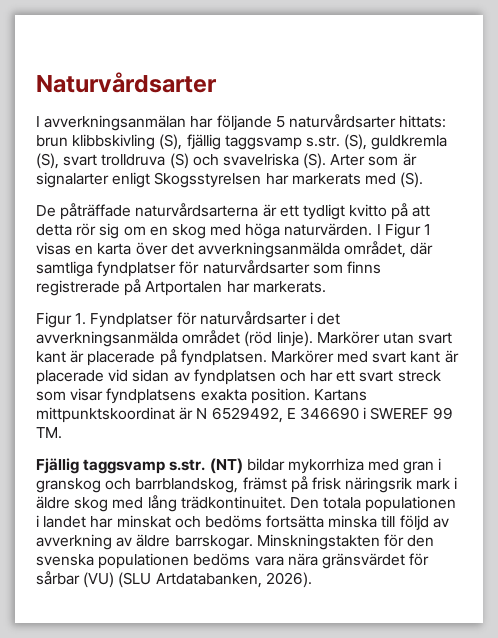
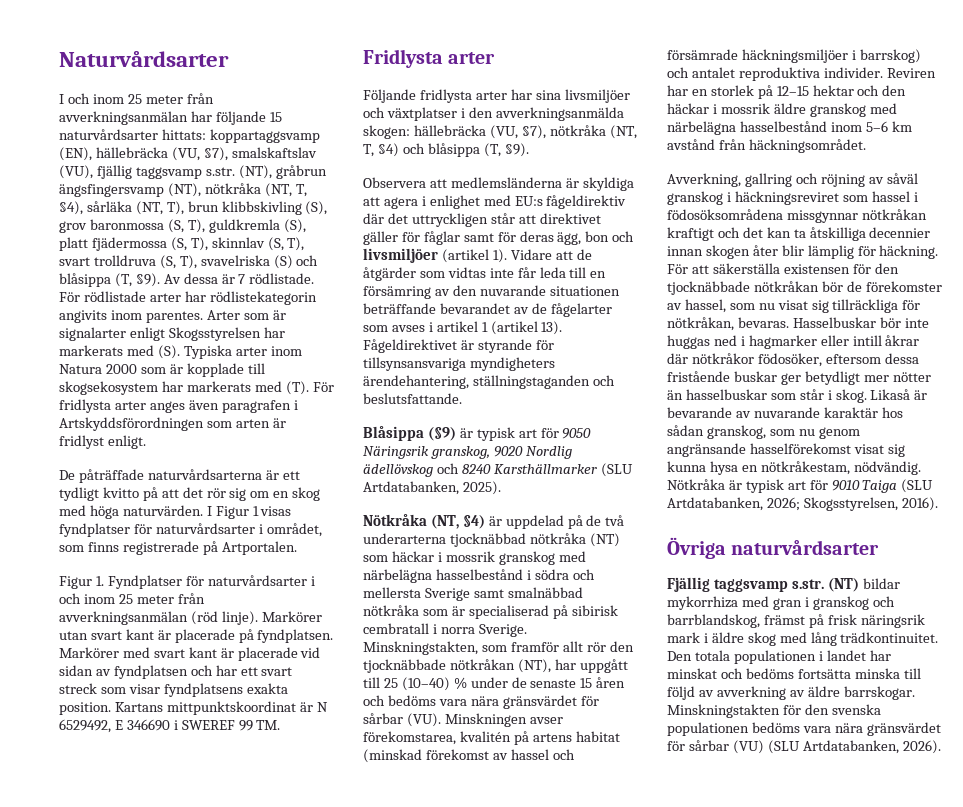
(40, 121) none -> [67,93,214,104] och inom 25 meter från
[275,116,285,128] 5 -> [269,112,282,122] 15
[36,134,448,150] [36,153,327,169] brun klibbskivling (S), fjällig taggsvamp s.str. (S), guldkremla (S), svart trolldruva (S) och svavelriska (S). -> [209,129,320,143] [59,147,317,161] [59,165,327,179] [59,183,307,197] [59,201,328,215] [59,219,306,233] [59,237,305,251] [59,255,319,269] [59,273,315,287] [59,291,317,305] [59,310,203,323] koppartaggsvamp (EN), hällebräcka (VU, §7), smalskaftslav (VU), fjällig taggsvamp s.str. (NT), gråbrun ängsfingersvamp (NT), nötkråka (NT, T, §4), sårläka (NT, T), brun klibbskivling (S), grov baronmossa (S, T), guldkremla (S), platt fjädermossa (S, T), skinnlav (S, T), svart trolldruva (S, T), svavelriska (S) och blåsippa (T, §9). Av dessa är 7 rödlistade. För rödlistade arter har rödlistekategorin angivits inom parentes.
(424, 180) none -> [183,345,302,359] [59,363,265,377] [59,381,334,395] [59,399,298,413] [59,417,286,431] [59,435,146,449] Typiska arter inom Natura 2000 som är kopplade till skogsekosystem har markerats med (T). För fridlysta arter anges även paragrafen i Artskyddsförordningen som arten är fridlyst enligt.
[36,224,72,236] detta -> [182,487,203,498] det
[75,241,434,258] [36,261,93,277] en karta över det avverkningsanmälda området, där samtliga -> (292, 511) none
(310, 267) none -> [258,523,322,537] i området,
[145,281,326,296] Artportalen har markerats. -> [221,541,297,555] Artportalen.
[317,313,341,325] [36,330,241,347] det avverkningsanmälda området -> [59,593,205,604] [59,611,188,625] och inom 25 meter från avverkningsanmälan
(62, 433) none -> [363,49,496,68] [363,89,630,103] [363,107,624,121] [363,125,637,139] [363,143,529,157] [363,177,634,191] [363,195,627,209] [363,213,601,227] [363,231,635,245] [363,248,592,263] [363,267,607,281] [363,285,620,299] [363,303,612,317] [363,321,563,335] [363,339,554,353] [363,357,555,371] [363,375,615,389] [363,393,462,404] [363,426,592,441] [363,446,572,459] [363,463,633,477] [363,481,501,495] [363,514,625,529] [363,533,620,547] [363,551,586,565] [363,569,595,583] [363,587,583,601] [363,605,618,619] [363,623,527,637] [363,641,634,655] [363,659,628,673] [363,677,626,691] [363,695,599,709] [363,713,563,727] [363,731,620,745] [363,749,575,763] [667,49,921,63] [667,67,936,81] [667,85,907,99] [667,103,897,117] [667,121,912,135] [667,139,866,153] [667,173,918,187] [667,191,918,205] [667,209,927,223] [667,227,931,241] [667,245,939,259] [667,263,899,274] [667,281,942,295] [667,299,921,313] [667,317,929,331] [667,335,920,349] [667,353,919,367] [667,371,931,385] [667,389,928,403] [667,407,903,418] [667,425,860,439] [667,443,905,457] [667,461,921,475] [667,479,934,493] [667,497,938,511] [667,537,880,559] // Fridlysta arter // Följande fridlysta arter har sina livsmiljöer och växtplatser i den avverkningsanmälda skogen: hällebräcka (VU, §7), nötkråka (NT, T, §4) och blåsippa (T, §9). // Observera att medlemsländerna är skyldiga att agera i enlighet med EU:s fågeldirektiv där det uttryckligen står att direktivet gäller för fåglar samt för deras ägg, bon och livsmiljöer (artikel 1). Vidare att de åtgärder som vidtas inte får leda till en försämring av den nuvarande situationen beträffande bevarandet av de fågelarter som avses i artikel 1 (artikel 13). Fågeldirektivet är styrande för tillsynsansvariga myndigheters ärendehantering, ställningstaganden och beslutsfattande. // Blåsippa (§9) är typisk art för 9050 Näringsrik granskog, 9020 Nordlig ädellövskog och 8240 Karsthällmarker (SLU Artdatabanken, 2025). // Nötkråka (NT, §4) är uppdelad på de två underarterna tjocknäbbad nötkråka (NT) som häckar i mossrik granskog med närbelägna hasselbestånd i södra och mellersta Sverige samt smalnäbbad nötkråka som är specialiserad på sibirisk cembratall i norra Sverige. Minskningstakten, som framför allt rör den tjocknäbbade nötkråkan (NT), har uppgått till 25 (10–40) % under de senaste 15 åren och bedöms vara nära gränsvärdet för sårbar (VU). Minskningen avser förekomstarea, kvalitén på artens habitat (minskad förekomst av hassel och försämrade häckningsmiljöer i barrskog) och antalet reproduktiva individer. Reviren har en storlek på 12–15 hektar och den häckar i mossrik äldre granskog med närbelägna hasselbestånd inom 5–6 km avstånd från häckningsområdet. // Avverkning, gallring och röjning av såväl granskog i häckningsreviret som hassel i födosöksområdena missgynnar nötkråkan kraftigt och det kan ta åtskilliga decennier innan skogen åter blir lämplig för häckning. För att säkerställa existensen för den tjocknäbbade nötkråkan bör de förekomster av hassel, som nu visat sig tillräckliga för nötkråkan, bevaras. Hasselbuskar bör inte huggas ned i hagmarker eller intill åkrar där nötkråkor födosöker, eftersom dessa fristående buskar ger betydligt mer nötter än hasselbuskar som står i skog. Likaså är bevarande av nuvarande karaktär hos sådan granskog, som nu genom angränsande hasselförekomst visat sig kunna hysa en nötkråkestam, nödvändig. Nötkråka är typisk art för 9010 Taiga (SLU Artdatabanken, 2026; Skogsstyrelsen, 2016). // Övriga naturvårdsarter

